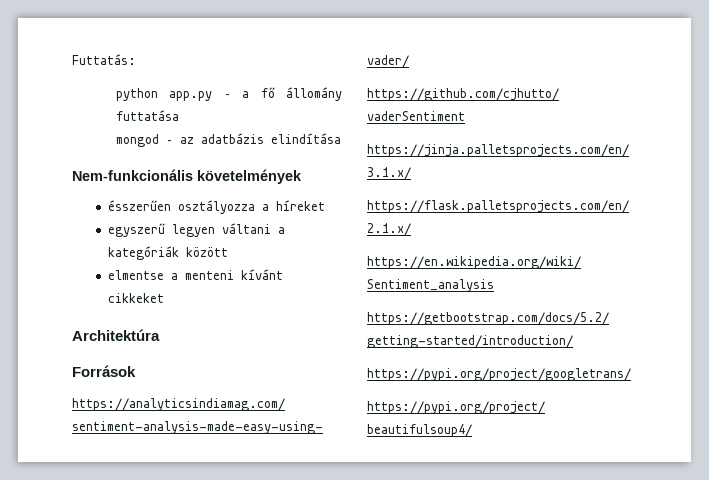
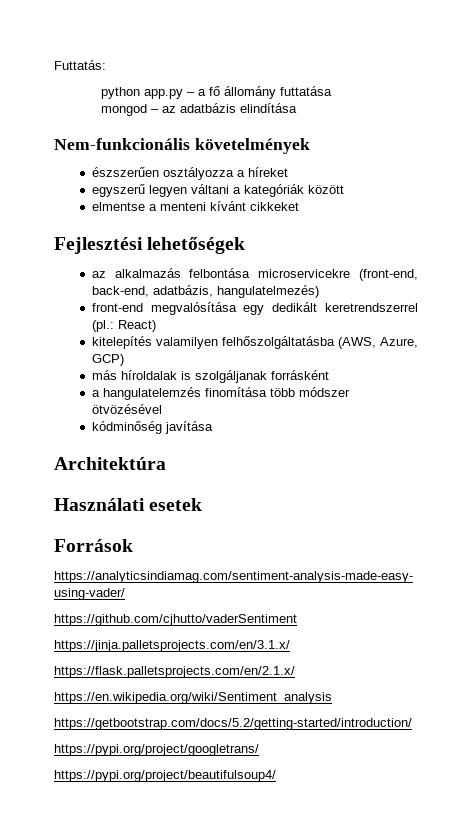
[108,200,172,211] ésszerűen -> [91,167,159,177] észszerűen
(165, 298) none -> [54,237,246,254] [91,268,418,281] [91,285,319,298] [91,302,418,315] [91,320,156,332] [91,336,419,349] [91,354,124,366] [91,370,329,383] [91,387,350,400] [91,404,162,414] [91,421,213,434] // Fejlesztési lehetőségek // az alkalmazás felbontása microservicekre (front-end, back-end, adatbázis, hangulatelmezés) // front-end megvalósítása egy dedikált keretrendszerrel (pl.: React) // kitelepítés valamilyen felhőszolgáltatásba (AWS, Azure, GCP) // más híroldalak is szolgáljanak forrásként // a hangulatelemzés finomítása több módszer ötvözésével // kódminőség javítása
(160, 335) none -> [54,498,203,511] // Használati esetek

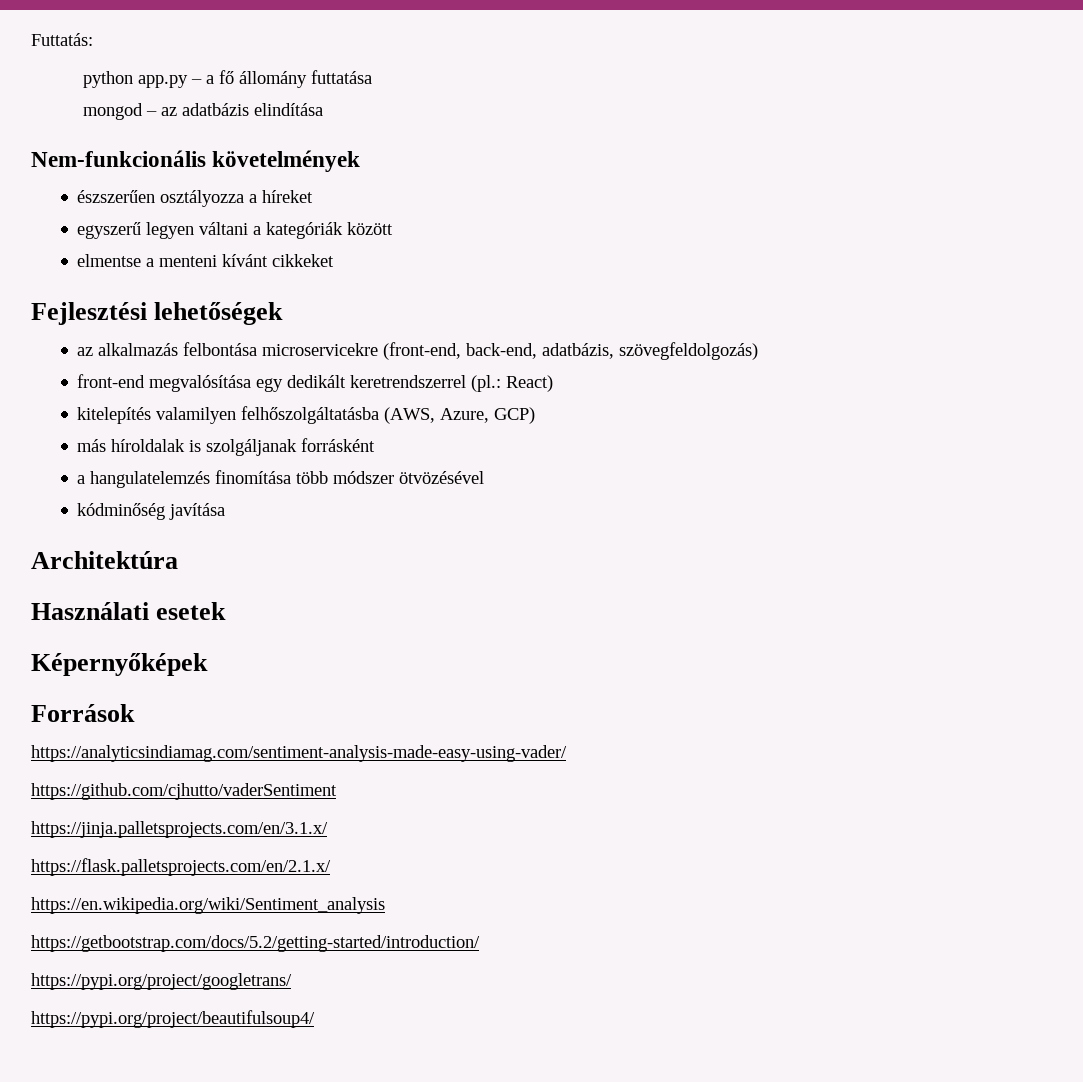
[216,285,319,298] hangulatelmezés) -> [619,342,759,360] szövegfeldolgozás)
(203, 504) none -> [31,653,208,676] // Képernyőképek

